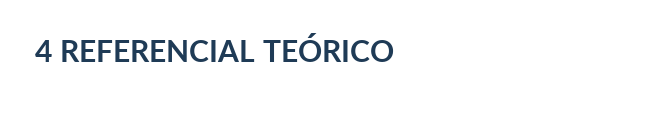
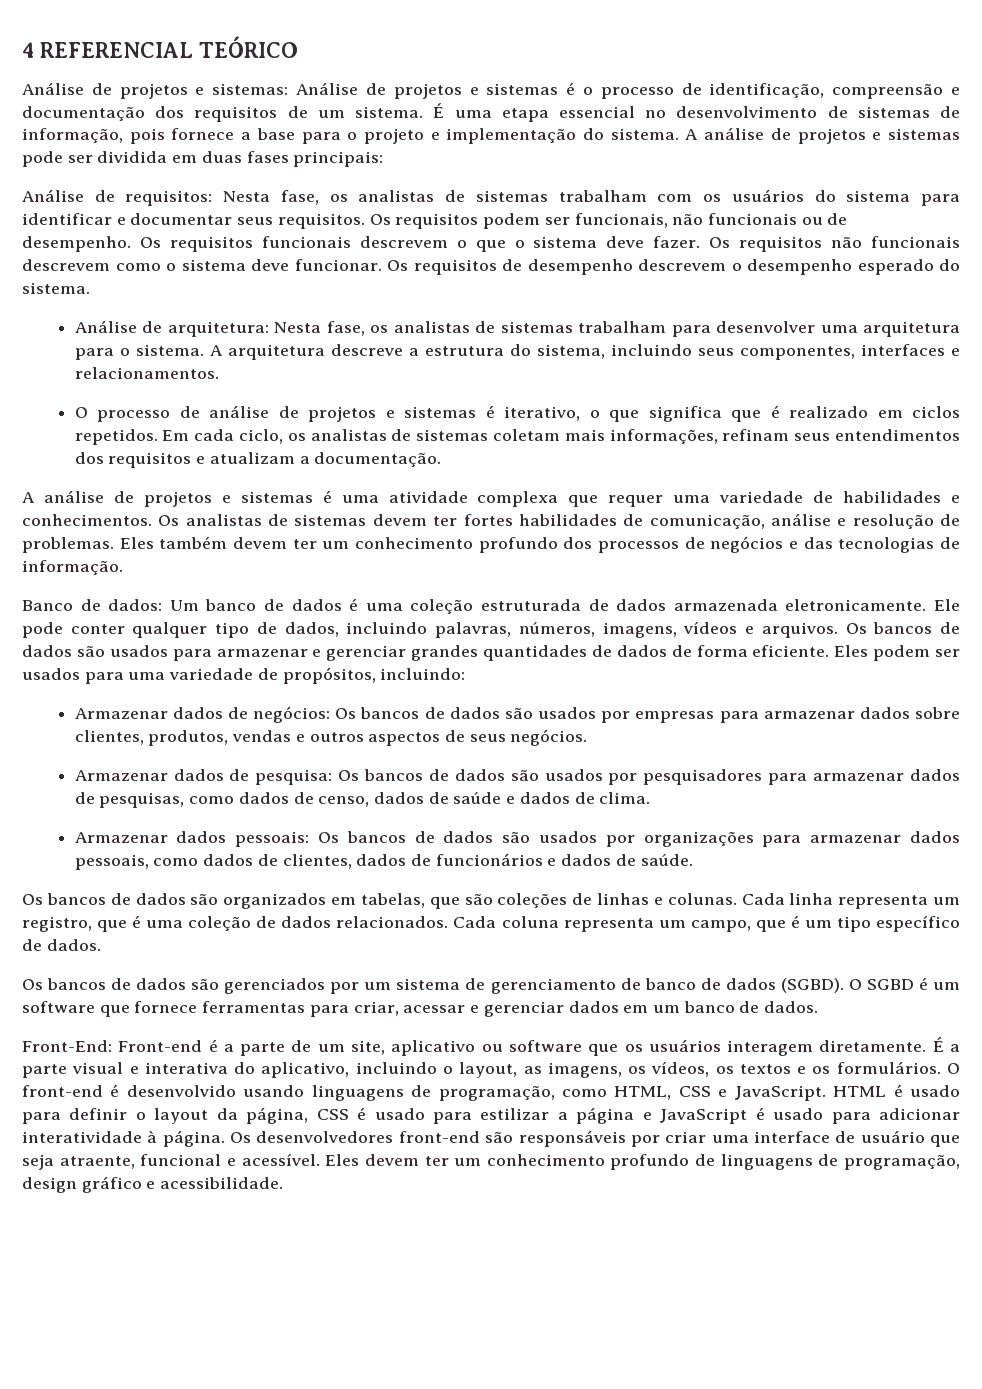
(394, 47) none -> [22,82,960,99] [22,103,960,122] [22,127,961,144] [22,151,384,167] [22,189,961,206] [22,213,848,229] [22,236,961,252] [22,259,960,275] [22,282,90,294] [74,320,961,337] [74,344,960,360] [74,367,219,379] [74,405,961,422] [74,429,961,445] [74,452,442,468] [22,490,960,507] [22,513,960,529] [22,536,960,553] [22,560,123,575] [22,598,961,614] [22,621,961,638] [22,645,960,661] [22,667,466,684] [74,706,961,723] [74,729,588,746] [74,769,960,785] [74,792,651,808] [74,831,961,847] [74,853,693,870] [22,893,961,909] [22,915,960,932] [22,939,101,951] [22,977,961,994] [22,1001,819,1017] [22,1037,960,1056] [22,1061,961,1078] [22,1084,961,1101] [22,1107,961,1124] [22,1130,961,1147] [22,1153,960,1170] [22,1176,284,1193] // Análise de projetos e sistemas: Análise de projetos e sistemas é o processo de identificação, compreensão e documentação dos requisitos de um sistema. É uma etapa essencial no desenvolvimento de sistemas de informação, pois fornece a base para o projeto e implementação do sistema. A análise de projetos e sistemas pode ser dividida em duas fases principais: // Análise de requisitos: Nesta fase, os analistas de sistemas trabalham com os usuários do sistema para identificar e documentar seus requisitos. Os requisitos podem ser funcionais, não funcionais ou de desempenho. Os requisitos funcionais descrevem o que o sistema deve fazer. Os requisitos não funcionais descrevem como o sistema deve funcionar. Os requisitos de desempenho descrevem o desempenho esperado do sistema. // Análise de arquitetura: Nesta fase, os analistas de sistemas trabalham para desenvolver uma arquitetura para o sistema. A arquitetura descreve a estrutura do sistema, incluindo seus componentes, interfaces e relacionamentos. // O processo de análise de projetos e sistemas é iterativo, o que significa que é realizado em ciclos repetidos. Em cada ciclo, os analistas de sistemas coletam mais informações, refinam seus entendimentos dos requisitos e atualizam a documentação. // A análise de projetos e sistemas é uma atividade complexa que requer uma variedade de habilidades e conhecimentos. Os analistas de sistemas devem ter fortes habilidades de comunicação, análise e resolução de problemas. Eles também devem ter um conhecimento profundo dos processos de negócios e das tecnologias de informação. // Banco de dados: Um banco de dados é uma coleção estruturada de dados armazenada eletronicamente. Ele pode conter qualquer tipo de dados, incluindo palavras, números, imagens, vídeos e arquivos. Os bancos de dados são usados para armazenar e gerenciar grandes quantidades de dados de forma eficiente. Eles podem ser usados para uma variedade de propósitos, incluindo: // Armazenar dados de negócios: Os bancos de dados são usados por empresas para armazenar dados sobre clientes, produtos, vendas e outros aspectos de seus negócios. // Armazenar dados de pesquisa: Os bancos de dados são usados por pesquisadores para armazenar dados de pesquisas, como dados de censo, dados de saúde e dados de clima. // Armazenar dados pessoais: Os bancos de dados são usados por organizações para armazenar dados pessoais, como dados de clientes, dados de funcionários e dados de saúde. // Os bancos de dados são organizados em tabelas, que são coleções de linhas e colunas. Cada linha representa um registro, que é uma coleção de dados relacionados. Cada coluna representa um campo, que é um tipo específico de dados. // Os bancos de dados são gerenciados por um sistema de gerenciamento de banco de dados (SGBD). O SGBD é um software que fornece ferramentas para criar, acessar e gerenciar dados em um banco de dados. // Front-End: Front-end é a parte de um site, aplicativo ou software que os usuários interagem diretamente. É a parte visual e interativa do aplicativo, incluindo o layout, as imagens, os vídeos, os textos e os formulários. O front-end é desenvolvido usando linguagens de programação, como HTML, CSS e JavaScript. HTML é usado para definir o layout da página, CSS é usado para estilizar a página e JavaScript é usado para adicionar interatividade à página. Os desenvolvedores front-end são responsáveis por criar uma interface de usuário que seja atraente, funcional e acessível. Eles devem ter um conhecimento profundo de linguagens de programação, design gráfico e acessibilidade.

